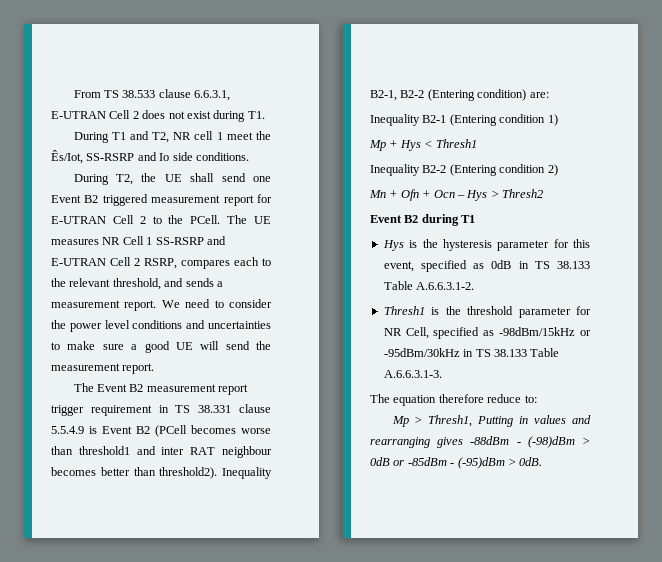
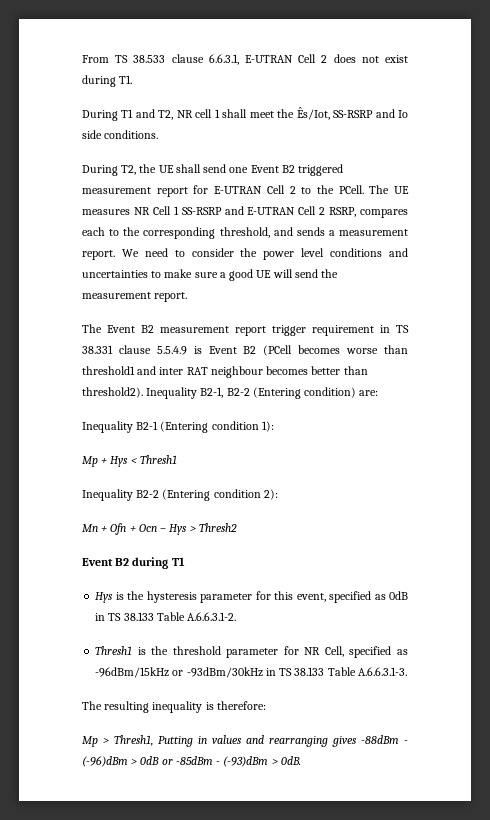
(223, 136) none -> [222,109,248,118] shall
[69,278,111,287] relevant -> [143,227,216,239] corresponding
[547,114,558,126] 1) -> [261,421,274,432] 1):
[547,164,558,176] 2) -> [263,489,278,500] 2):
[499,327,591,336] [383,348,460,357] -98dBm/15kHz or -95dBm/30kHz -> [95,667,263,678] -96dBm/15kHz or -93dBm/30kHz
[393,394,537,406] equation therefore reduce to: -> [104,701,266,713] resulting inequality is therefore:
[527,436,575,448] (-98)dBm -> [82,756,128,767] (-96)dBm
[457,457,505,469] (-95)dBm -> [223,756,269,767] (-93)dBm

